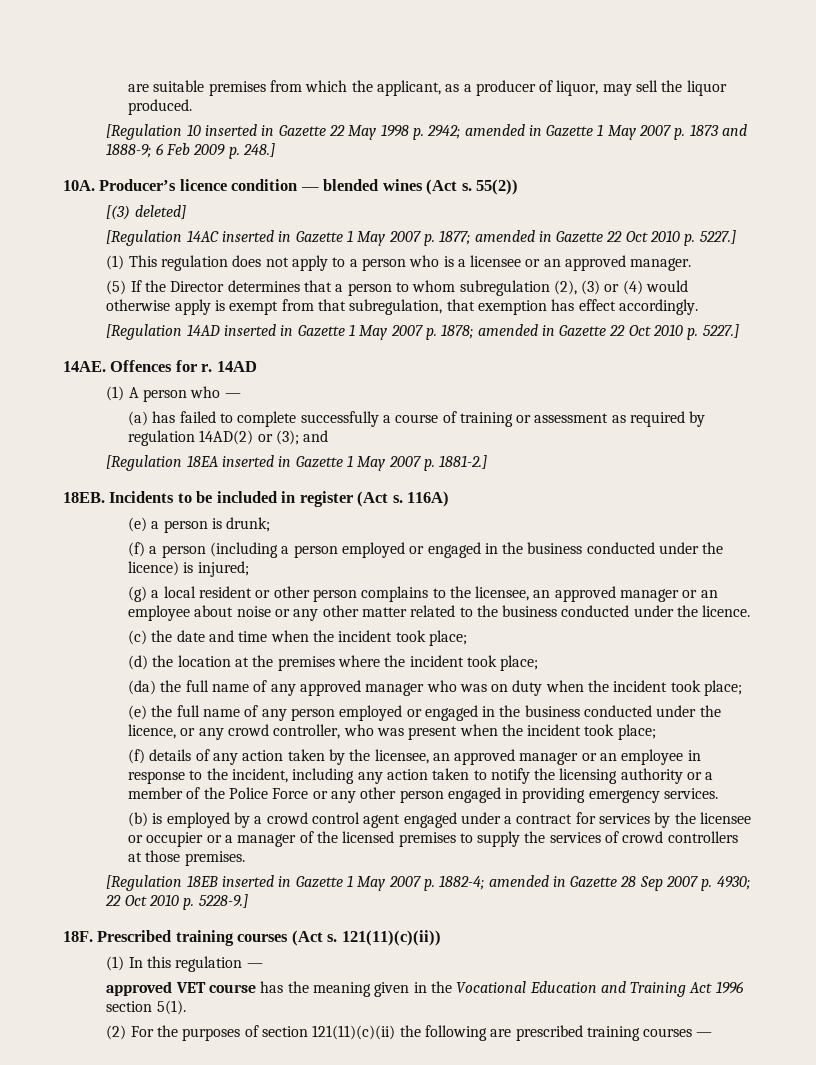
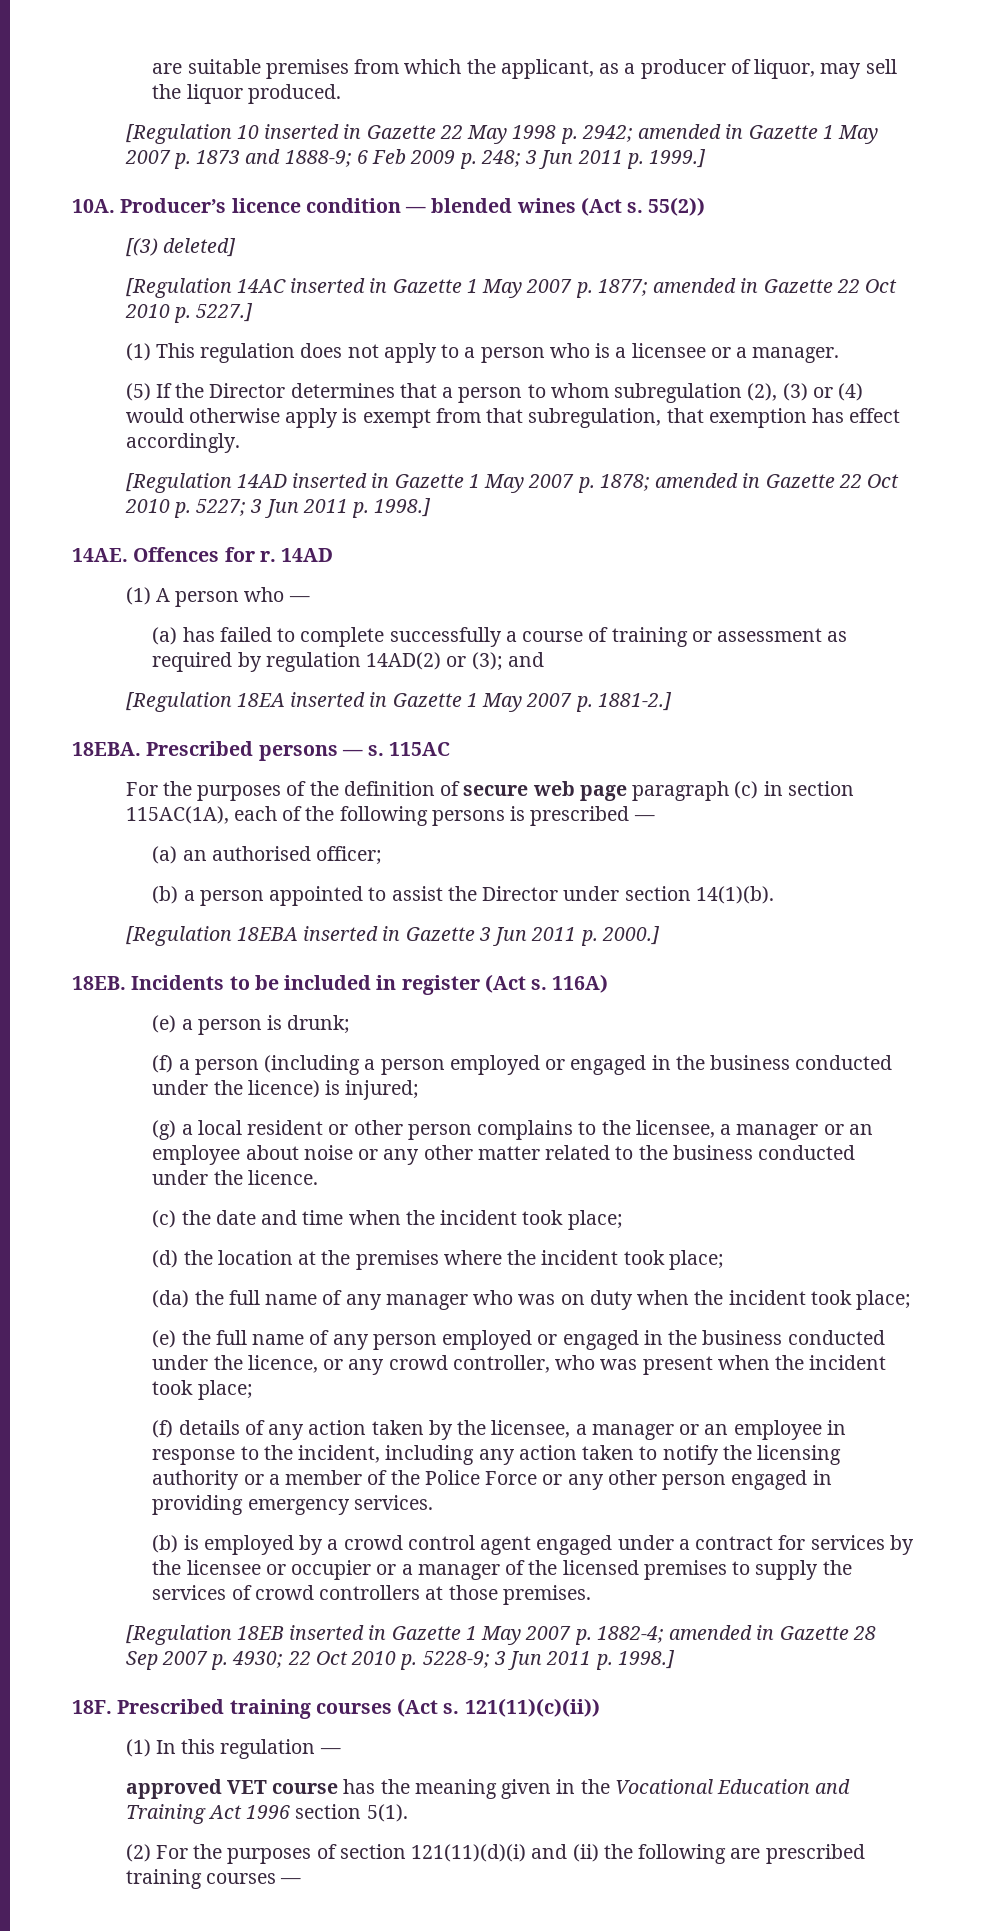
[242,143,275,157] 248.] -> [480,149,707,169] 248; 3 Jun 2011 p. 1999.]
[543,255,627,271] an approved -> [736,347,748,358] a
[702,324,739,338] 5227.] -> [196,498,432,518] 5227; 3 Jun 2011 p. 1998.]
(488, 462) none -> [72,741,451,761] [125,781,854,801] [125,806,655,826] [152,846,383,865] [152,886,774,906] [125,926,660,946] // 18EBA. Prescribed persons — s. 115AC // For the purposes of the definition of secure web page paragraph (c) in section 115AC(1A), each of the following persons is prescribed — // (a) an authorised officer; // (b) a person appointed to assist the Director under section 14(1)(b). // [Regulation 18EBA inserted in Gazette 3 Jun 2011 p. 2000.]
[533,586,616,602] an approved -> [720,1124,732,1135] a
[299,680,361,696] approved -> (382, 1302) none
[432,749,516,765] an approved -> [575,1424,587,1435] a
[198,894,248,908] 5228-9.] -> [422,1650,675,1670] 5228-9; 3 Jun 2011 p. 1998.]
[312,1025,396,1040] 121(11)(c)(ii) -> [411,1844,599,1862] 121(11)(d)(i) and (ii)

